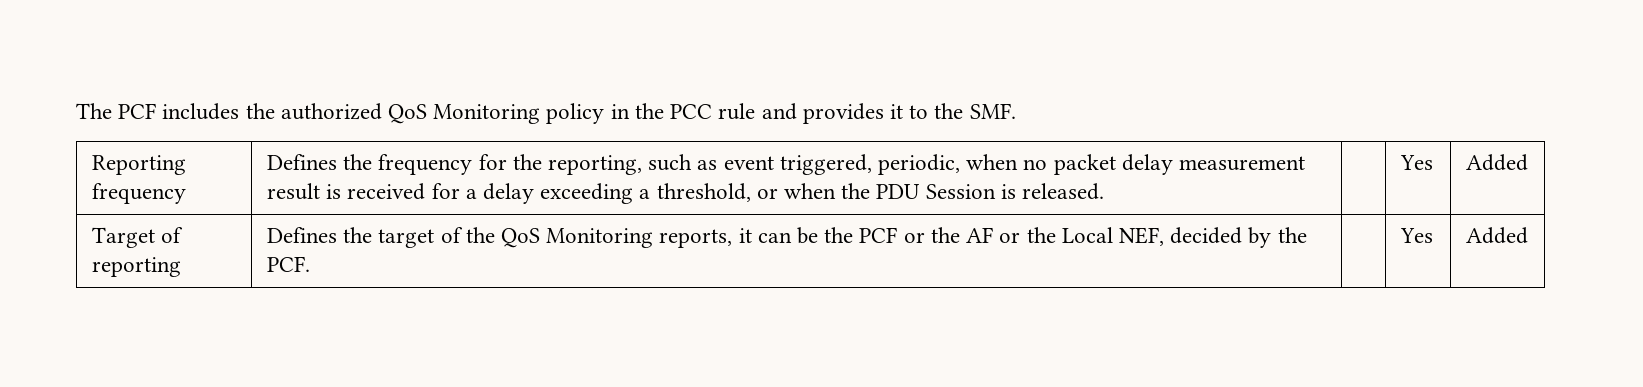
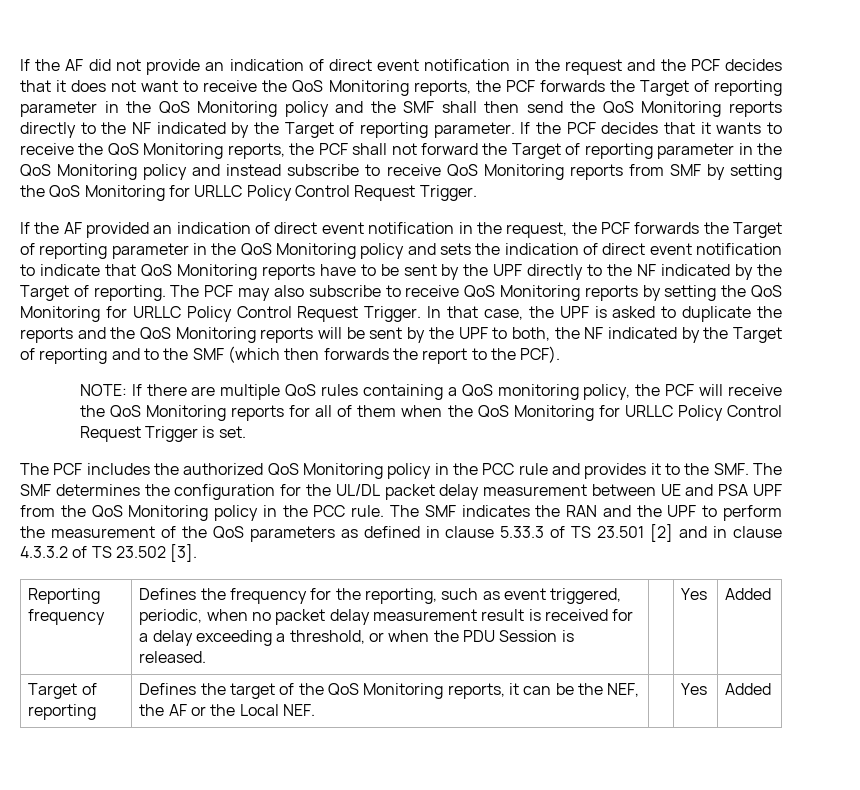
(76, 111) none -> [20,59,782,75] [20,80,782,96] [20,101,782,117] [20,122,782,138] [20,143,782,159] [20,164,782,180] [20,185,477,201] [20,222,783,238] [20,243,783,259] [20,264,782,280] [20,285,782,301] [20,306,782,322] [20,327,783,343] [20,346,561,364] [79,384,783,400] [79,405,782,421] [79,426,246,442] If the AF did not provide an indication of direct event notification in the request and the PCF decides that it does not want to receive the QoS Monitoring reports, the PCF forwards the Target of reporting parameter in the QoS Monitoring policy and the SMF shall then send the QoS Monitoring reports directly to the NF indicated by the Target of reporting parameter. If the PCF decides that it wants to receive the QoS Monitoring reports, the PCF shall not forward the Target of reporting parameter in the QoS Monitoring policy and instead subscribe to receive QoS Monitoring reports from SMF by setting the QoS Monitoring for URLLC Policy Control Request Trigger. // If the AF provided an indication of direct event notification in the request, the PCF forwards the Target of reporting parameter in the QoS Monitoring policy and sets the indication of direct event notification to indicate that QoS Monitoring reports have to be sent by the UPF directly to the NF indicated by the Target of reporting. The PCF may also subscribe to receive QoS Monitoring reports by setting the QoS Monitoring for URLLC Policy Control Request Trigger. In that case, the UPF is asked to duplicate the reports and the QoS Monitoring reports will be sent by the UPF to both, the NF indicated by the Target of reporting and to the SMF (which then forwards the report to the PCF). // NOTE: If there are multiple QoS rules containing a QoS monitoring policy, the PCF will receive the QoS Monitoring reports for all of them when the QoS Monitoring for URLLC Policy Control Request Trigger is set. //
(1016, 111) none -> [753,463,783,475] [20,484,783,500] [20,505,783,521] [20,524,783,542] [20,544,198,562] The SMF determines the configuration for the UL/DL packet delay measurement between UE and PSA UPF from the QoS Monitoring policy in the PCC rule. The SMF indicates the RAN and the UPF to perform the measurement of the QoS parameters as defined in clause 5.33.3 of TS 23.501 [2] and in clause 4.3.3.2 of TS 23.502 [3].
[859,227,925,243] PCF or -> [607,683,640,697] NEF,
[1118,227,1307,248] [266,256,310,272] NEF, decided by the PCF. -> [283,704,316,716] NEF.

